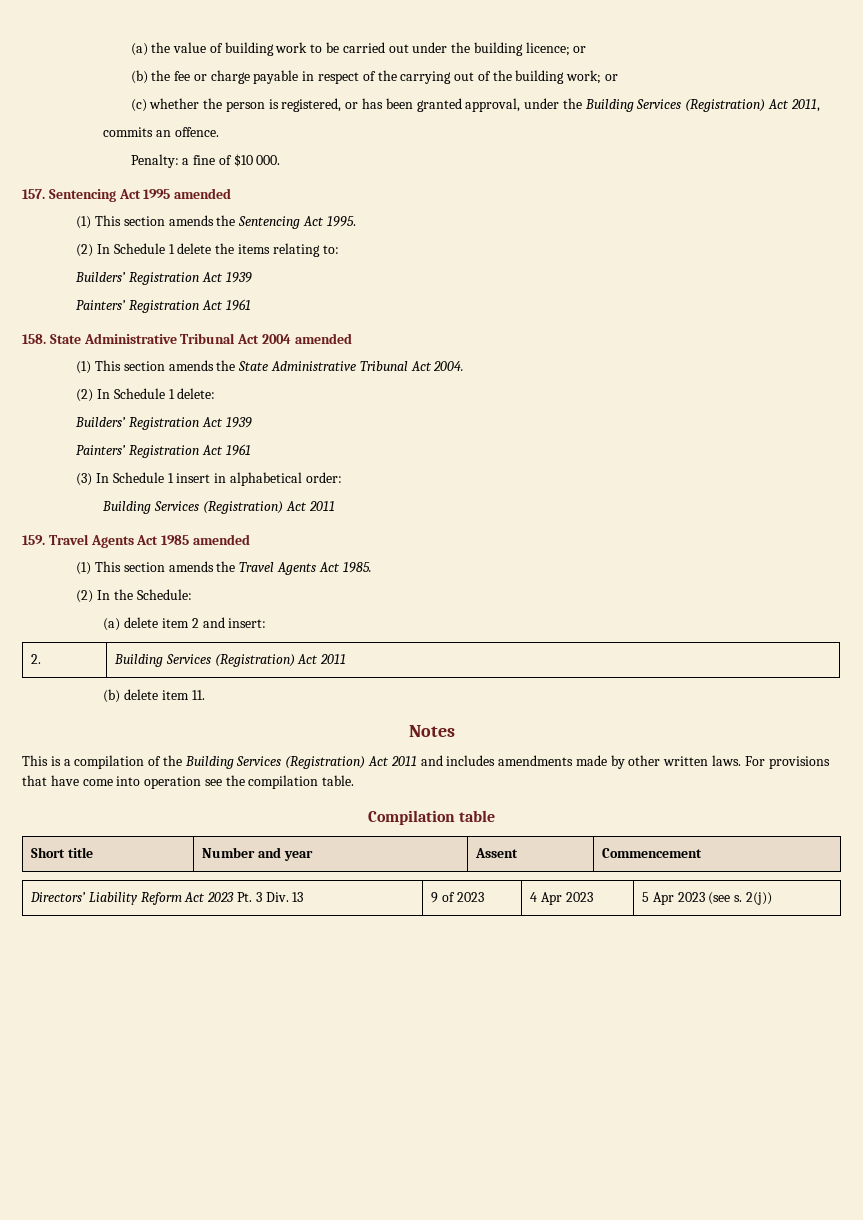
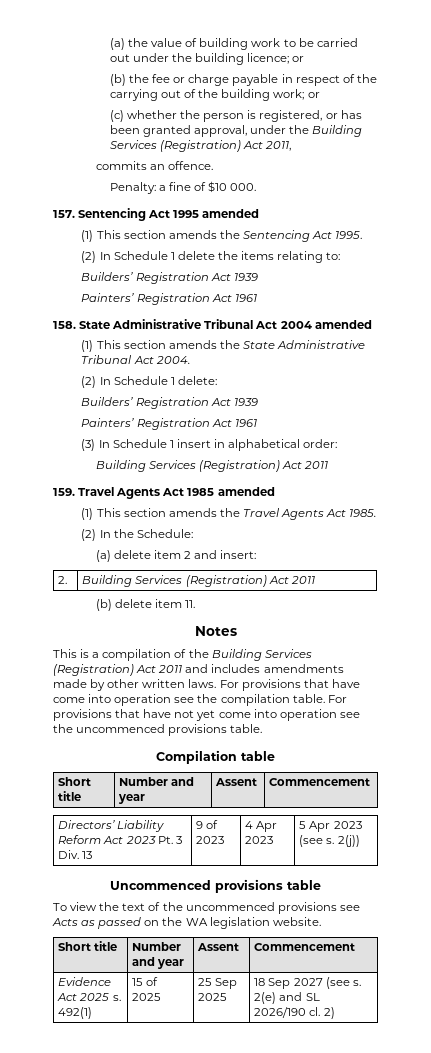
(355, 780) none -> [327,695,347,703] [53,709,360,721] [53,724,263,736] For provisions that have not yet come into operation see the uncommenced provisions table.
(773, 898) none -> [110,879,321,893] [53,902,360,914] [52,917,321,929] [58,941,118,951] [132,942,182,951] [132,957,185,969] [197,943,240,951] [254,943,356,951] [58,977,112,986] [57,993,121,1001] [58,1007,93,1019] [132,977,159,986] [132,993,162,1001] [198,978,238,989] [198,993,228,1001] [254,977,361,989] [254,992,320,1004] [254,1007,335,1019] // Uncommenced provisions table // To view the text of the uncommenced provisions see Acts as passed on the WA legislation website. // Short title | Number and year | Assent | Commencement // Evidence Act 2025 s. 492(1) | 15 of 2025 | 25 Sep 2025 | 18 Sep 2027 (see s. 2(e) and SL 2026/190 cl. 2)

